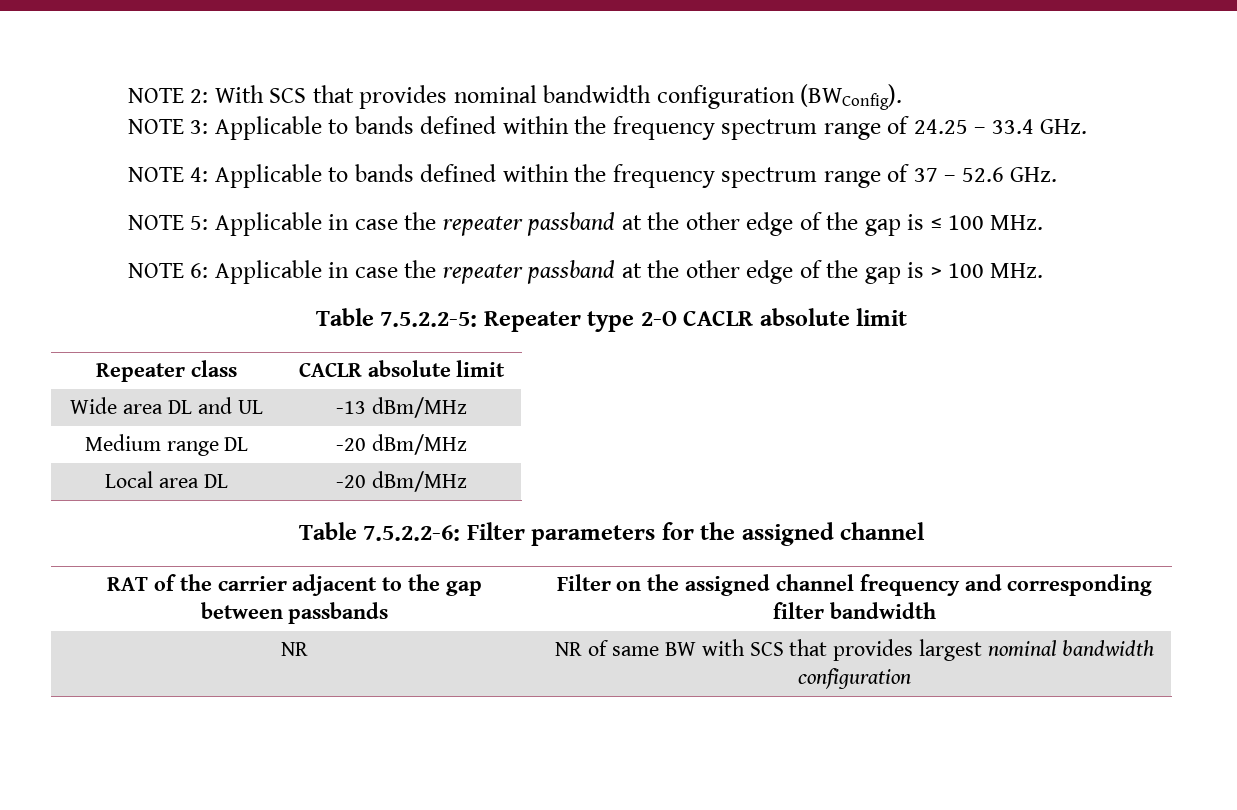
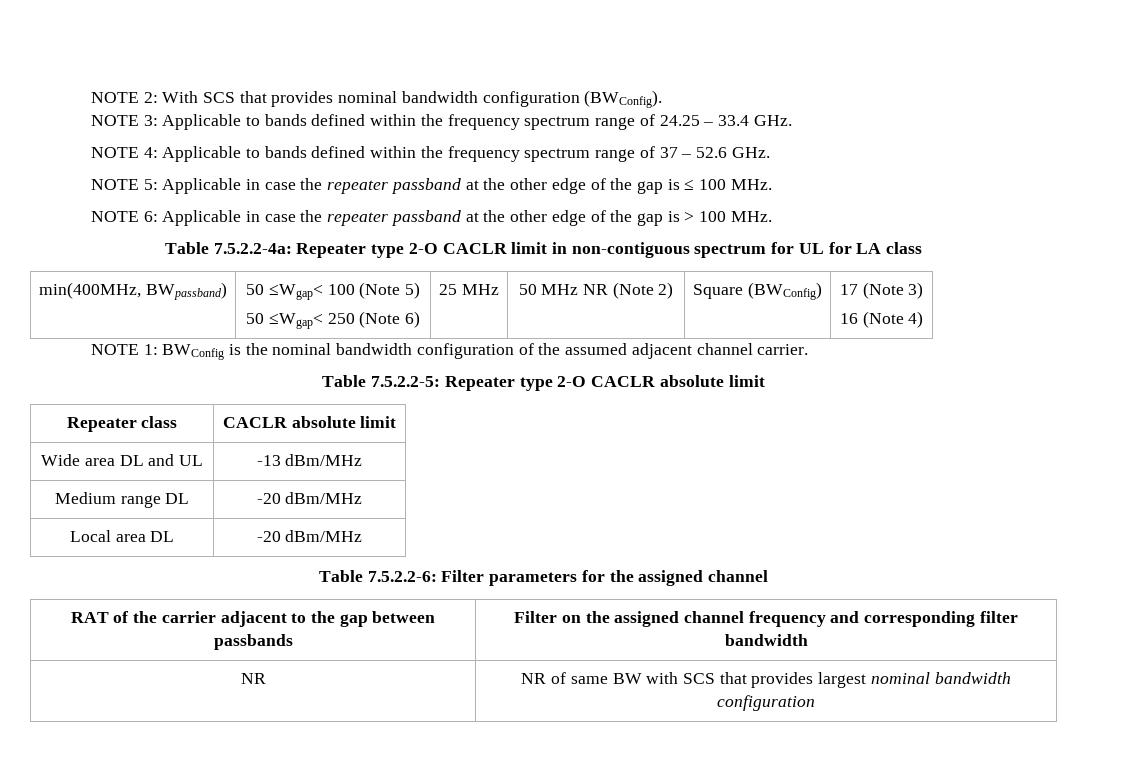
(1044, 270) none -> [164,242,923,258] [39,282,227,300] [246,282,420,300] [246,311,420,329] [439,284,499,295] [518,282,674,299] [693,282,822,300] [839,282,924,299] [839,311,924,328] [90,343,809,360] // Table 7.5.2.2-4a: Repeater type 2-O CACLR limit in non-contiguous spectrum for UL for LA class // min(400MHz, BWpassband) | 50 ≤Wgap< 100 (Note 5) // 50 ≤Wgap< 250 (Note 6) | 25 MHz | 50 MHz NR (Note 2) | Square (BWConfig) | 17 (Note 3) // 16 (Note 4) // NOTE 1: BWConfig is the nominal bandwidth configuration of the assumed adjacent channel carrier.

